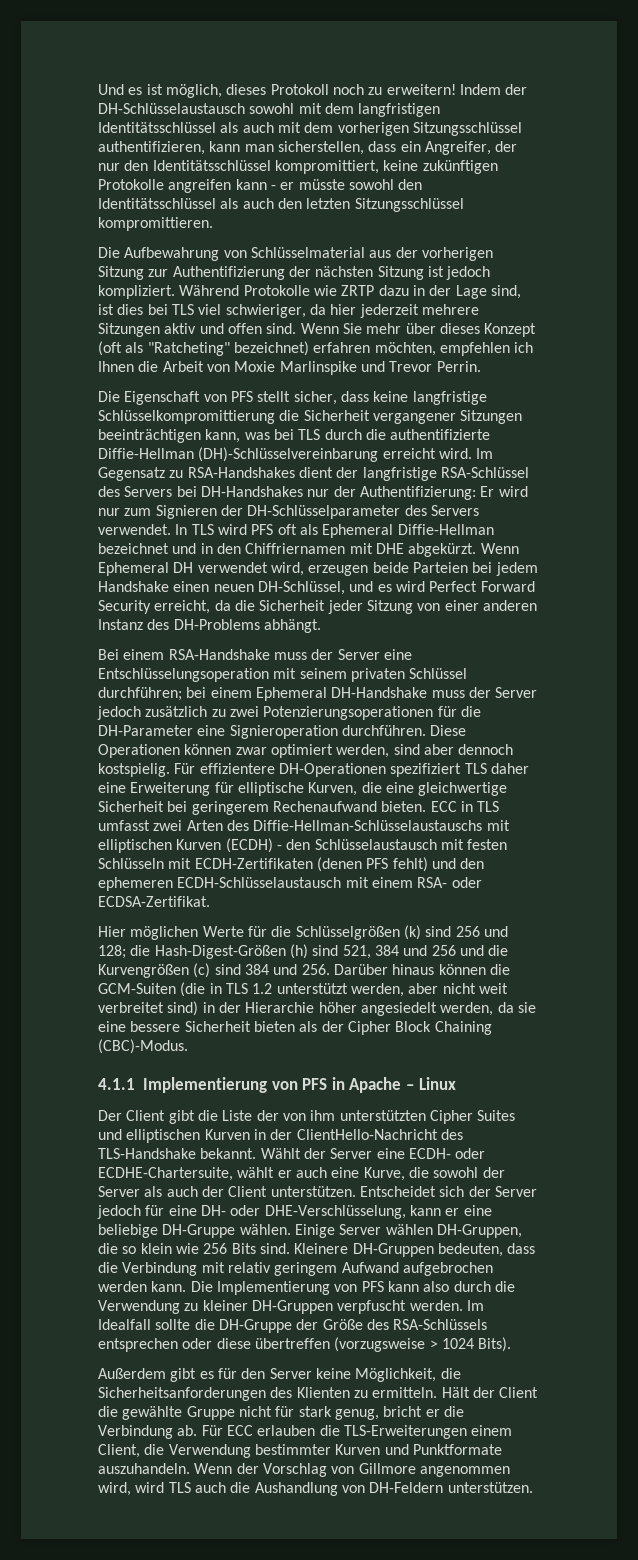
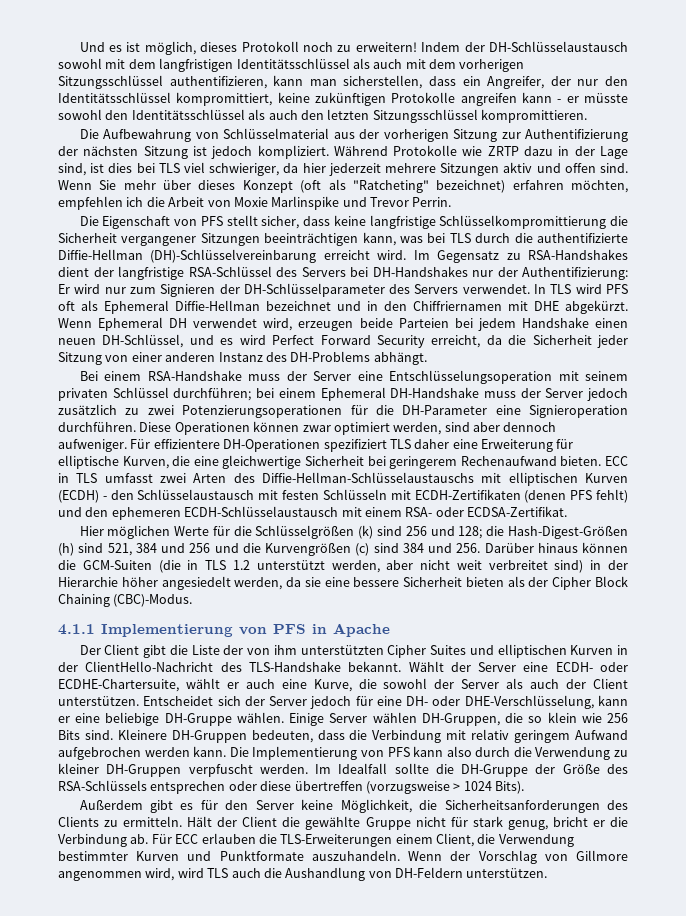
[98,361,134,372] Ihnen -> (144, 202) none
[98,763,170,777] kostspielig. -> [58,439,127,452] aufweniger.
[405,1077,456,1090] – Linux -> (391, 630) none
[296,1387,350,1398] Klienten -> [58,816,99,827] Clients

